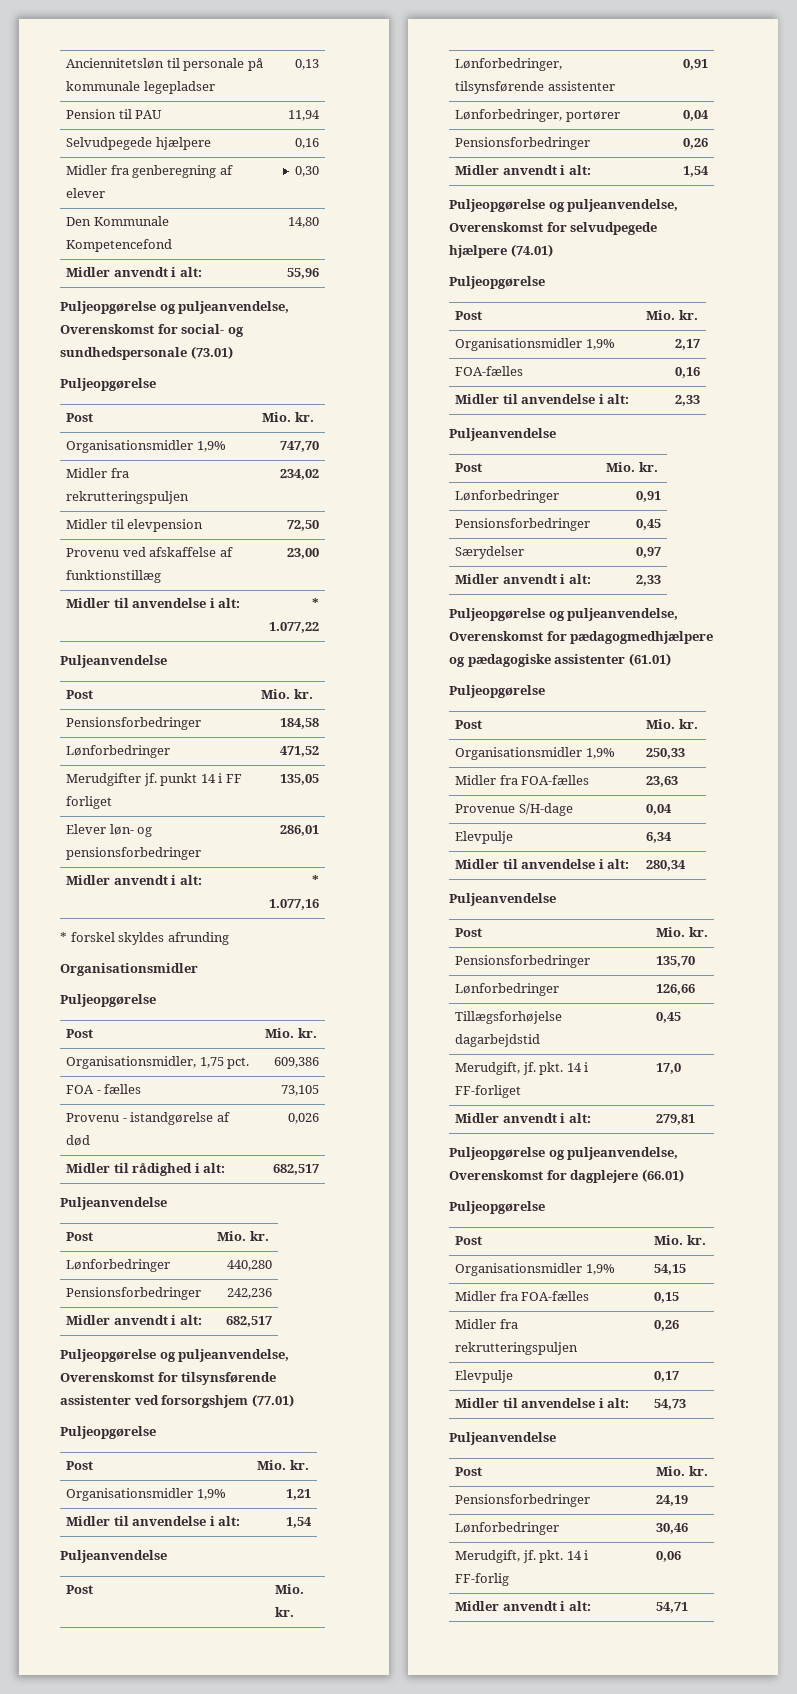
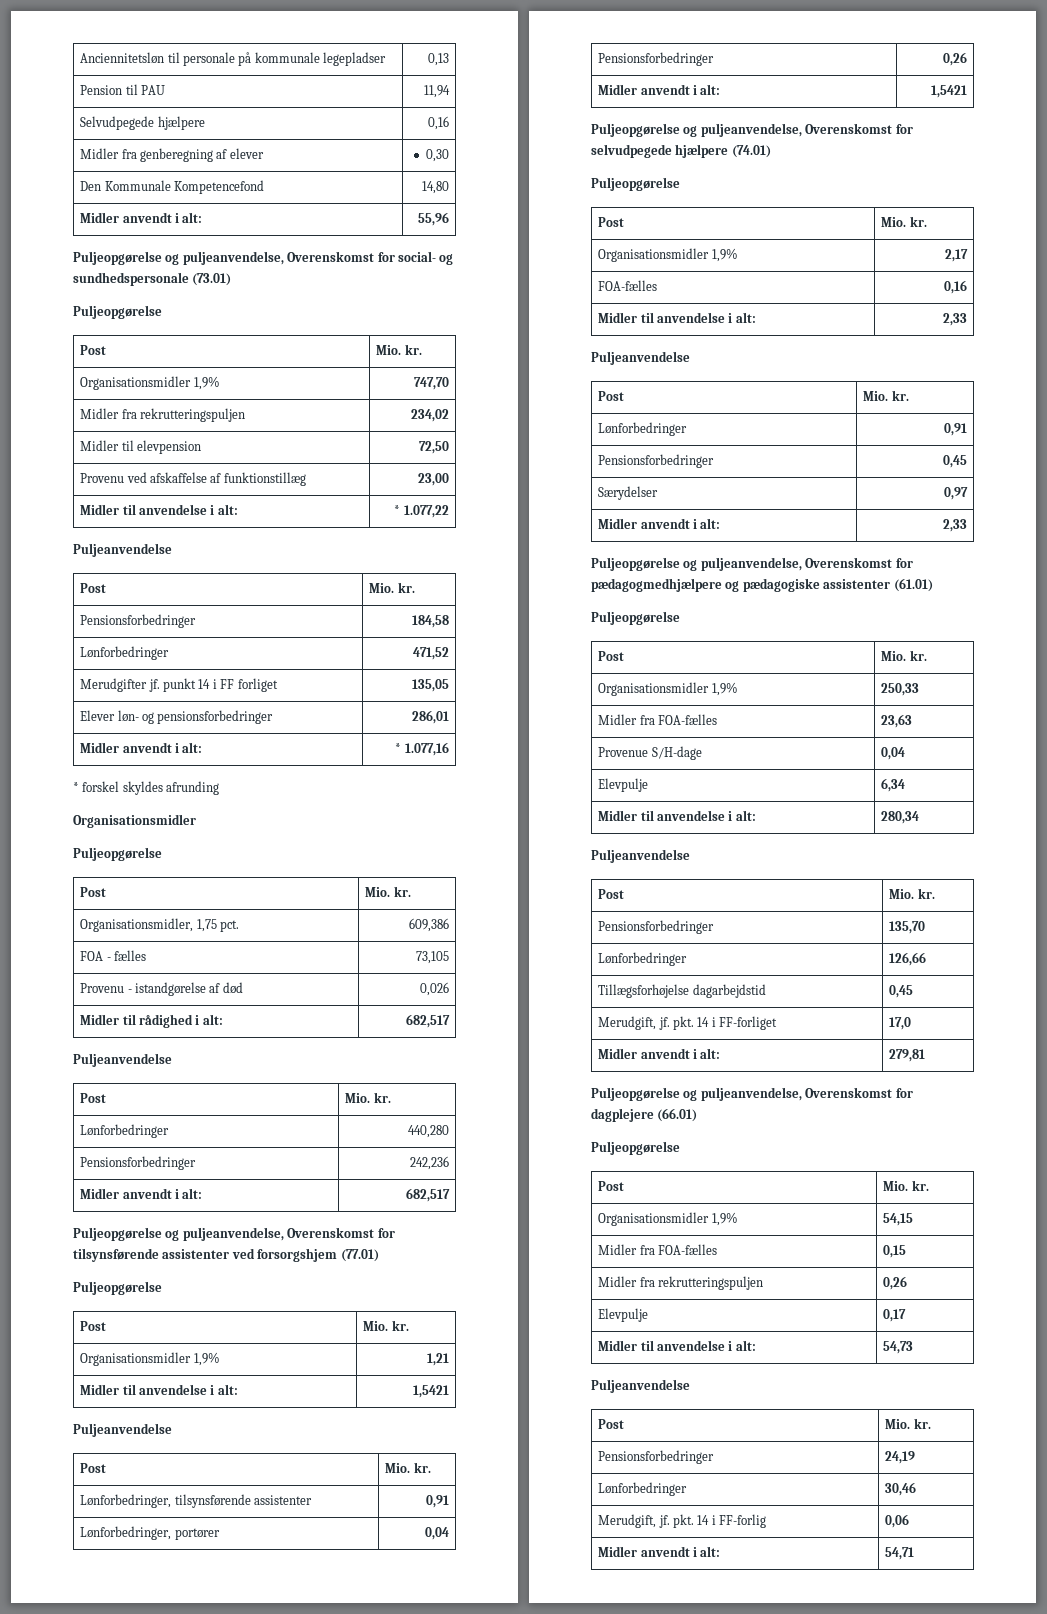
[285,1517,312,1528] 1,54 -> [412,1385,449,1398] 1,5421
[682,166,709,177] 1,54 -> [930,85,967,98] 1,5421

